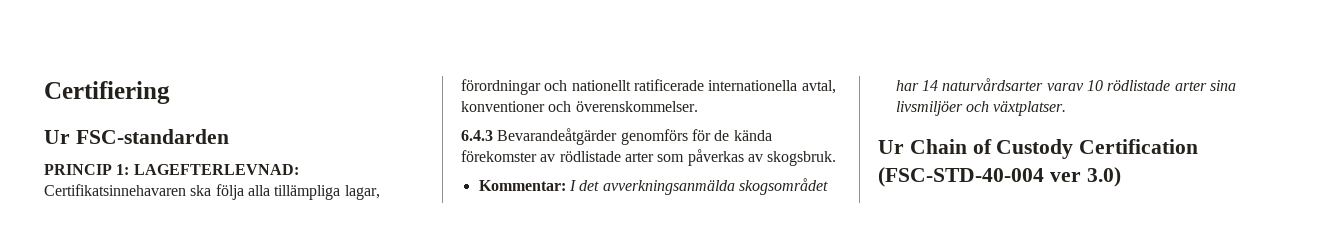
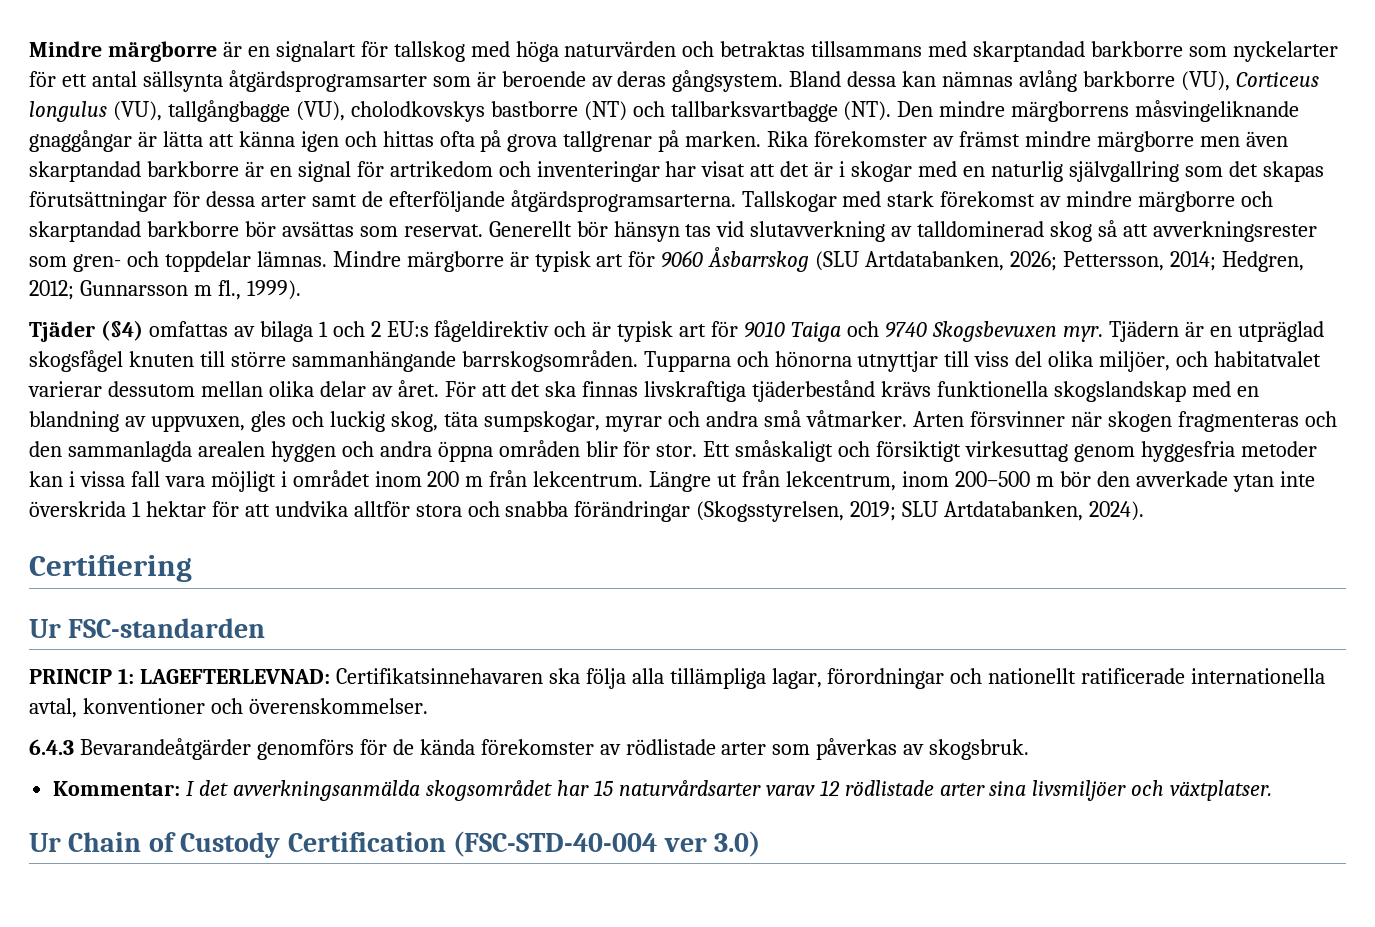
(44, 92) none -> [29,41,1338,62] [29,70,1319,92] [29,100,1300,122] [29,130,1288,152] [29,161,1324,182] [29,190,1274,212] [29,220,1317,242] [29,247,1304,272] [29,280,301,300] [29,320,1324,342] [29,350,1322,372] [28,380,1259,402] [29,410,1337,432] [29,440,1317,462] [29,470,1315,492] [29,501,1145,522] Mindre märgborre är en signalart för tallskog med höga naturvärden och betraktas tillsammans med skarptandad barkborre som nyckelarter för ett antal sällsynta åtgärdsprogramsarter som är beroende av deras gångsystem. Bland dessa kan nämnas avlång barkborre (VU), Corticeus longulus (VU), tallgångbagge (VU), cholodkovskys bastborre (NT) och tallbarksvartbagge (NT). Den mindre märgborrens måsvingeliknande gnaggångar är lätta att känna igen och hittas ofta på grova tallgrenar på marken. Rika förekomster av främst mindre märgborre men även skarptandad barkborre är en signal för artrikedom och inventeringar har visat att det är i skogar med en naturlig självgallring som det skapas förutsättningar för dessa arter samt de efterföljande åtgärdsprogramsarterna. Tallskogar med stark förekomst av mindre märgborre och skarptandad barkborre bör avsättas som reservat. Generellt bör hänsyn tas vid slutavverkning av talldominerad skog så att avverkningsrester som gren- och toppdelar lämnas. Mindre märgborre är typisk art för 9060 Åsbarrskog (SLU Artdatabanken, 2026; Pettersson, 2014; Hedgren, 2012; Gunnarsson m fl., 1999). // Tjäder (§4) omfattas av bilaga 1 och 2 EU:s fågeldirektiv och är typisk art för 9010 Taiga och 9740 Skogsbevuxen myr. Tjädern är en utpräglad skogsfågel knuten till större sammanhängande barrskogsområden. Tupparna och hönorna utnyttjar till viss del olika miljöer, och habitatvalet varierar dessutom mellan olika delar av året. För att det ska finnas livskraftiga tjäderbestånd krävs funktionella skogslandskap med en blandning av uppvuxen, gles och luckig skog, täta sumpskogar, myrar och andra små våtmarker. Arten försvinner när skogen fragmenteras och den sammanlagda arealen hyggen och andra öppna områden blir för stor. Ett småskaligt och försiktigt virkesuttag genom hyggesfria metoder kan i vissa fall vara möjligt i området inom 200 m från lekcentrum. Längre ut från lekcentrum, inom 200–500 m bör den avverkade ytan inte överskrida 1 hektar för att undvika alltför stora och snabba förändringar (Skogsstyrelsen, 2019; SLU Artdatabanken, 2024). //
[921,80,938,91] 14 -> [593,780,614,796] 15
[1086,80,1103,91] 10 -> [819,780,840,796] 12

